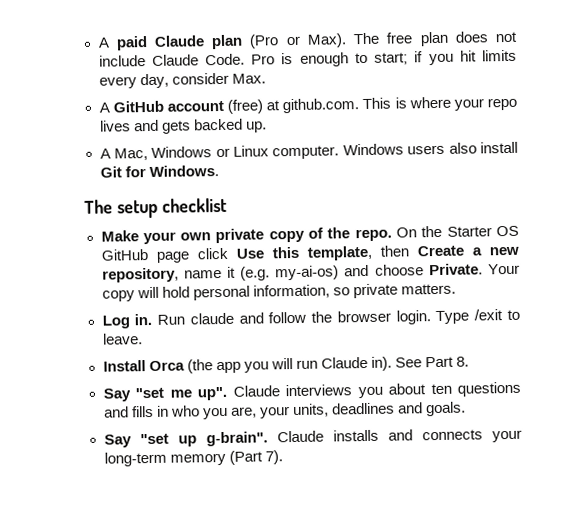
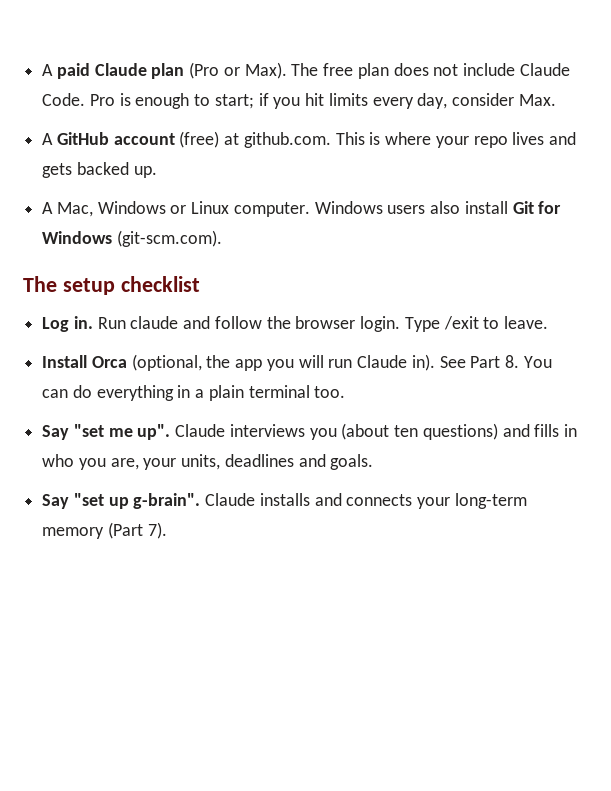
[148,165,219,178] Windows. -> [42,230,222,247] Windows (git-scm.com).
[100,225,519,245] [100,245,519,263] [101,263,520,283] [101,283,456,302] // Make your own private copy of the repo. On the Starter OS GitHub page click Use this template, then Create a new repository, name it (e.g. my-ai-os) and choose Private. Your copy will hold personal information, so private matters. -> (200, 284) none
[186,359,213,374] (the -> [131,354,231,371] (optional, the
(470, 361) none -> [523,356,552,368] [42,385,346,401] You can do everything in a plain terminal too.
[388,381,521,397] about ten questions -> [341,423,498,440] (about ten questions)

